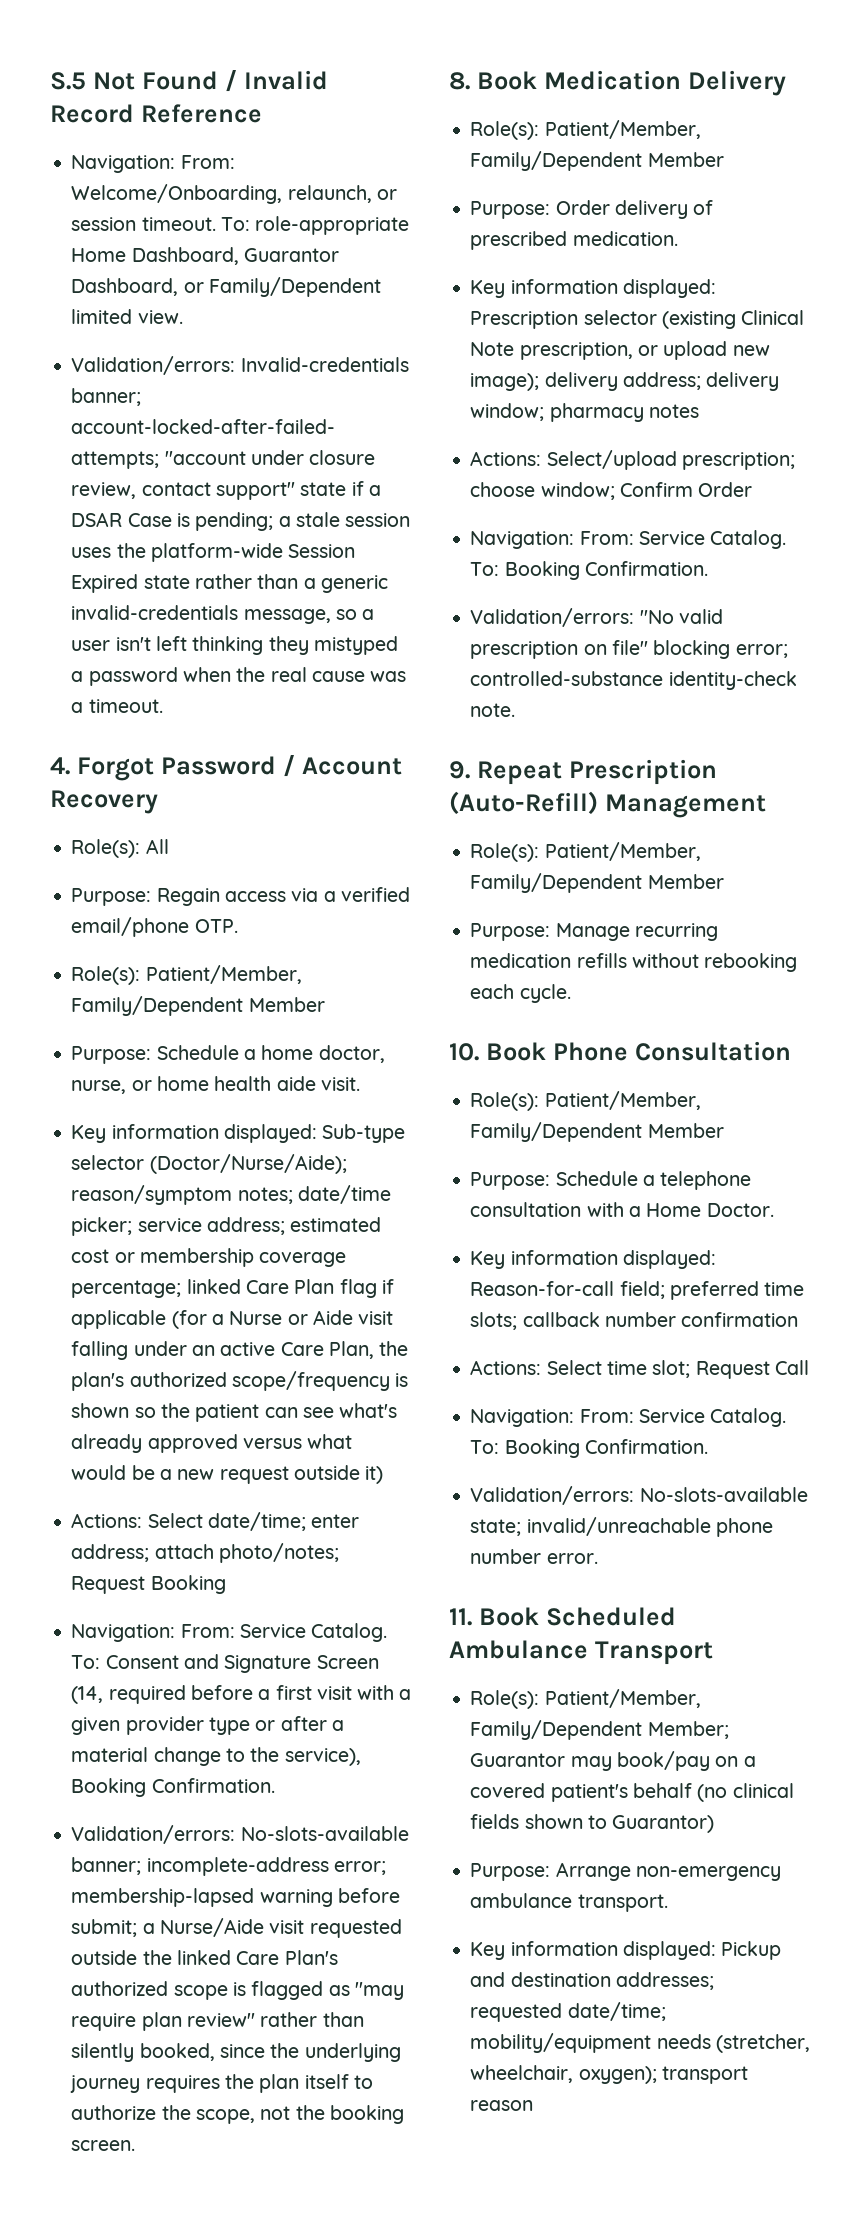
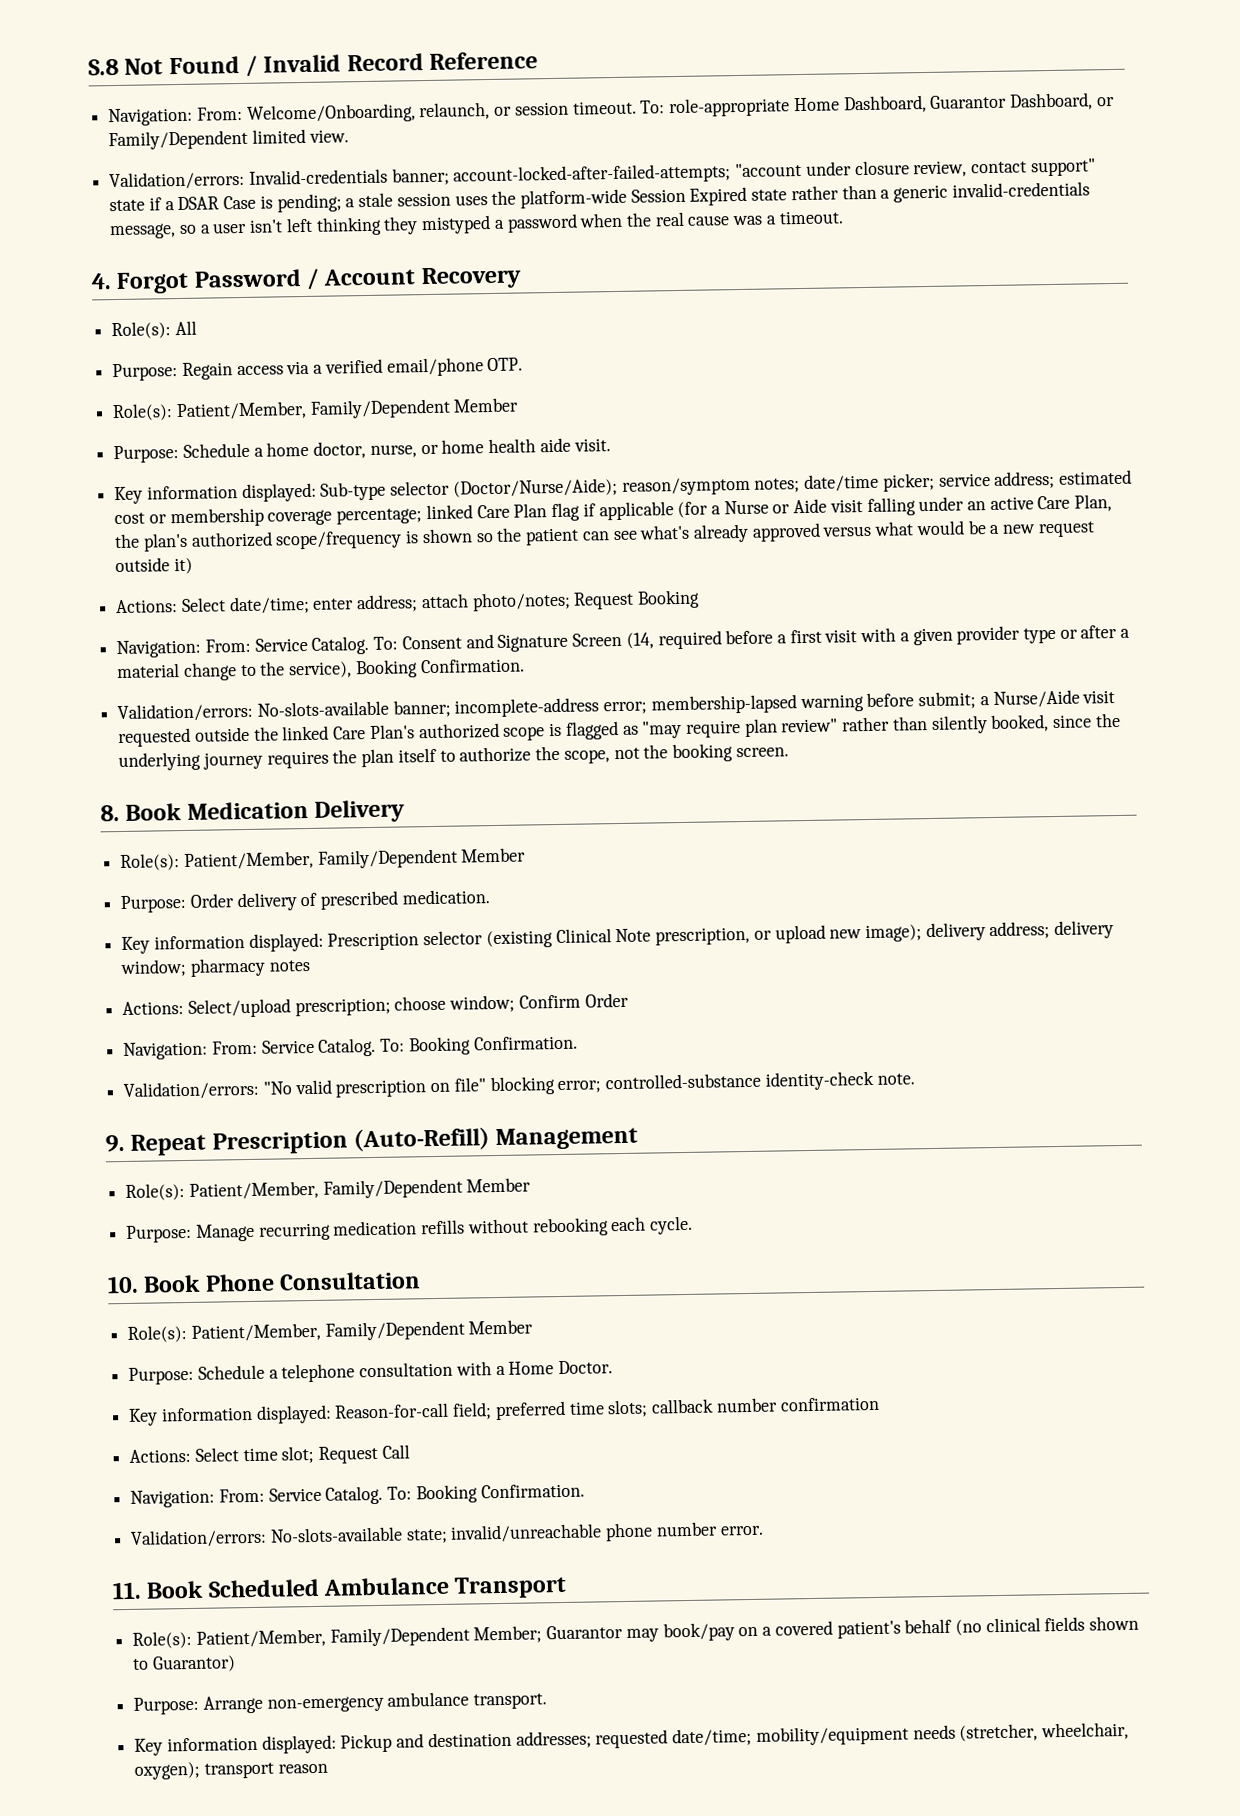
[50,72,86,90] S.5 -> [88,58,119,76] S.8

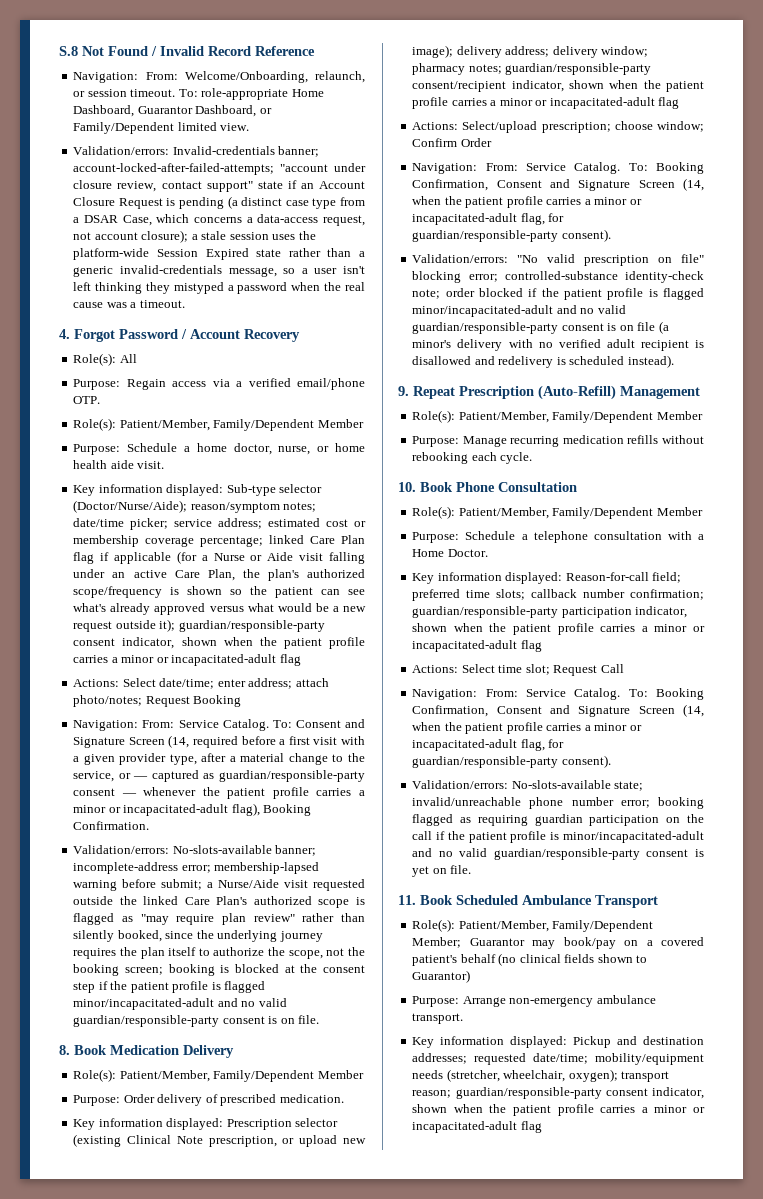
[164,193,342,213] a DSAR Case is pending; -> [300,181,365,189] [73,196,365,209] [73,214,365,226] [73,230,189,243] an Account Closure Request is pending (a distinct case type from a DSAR Case, which concerns a data-access request, not account closure);
[173,557,193,575] it) -> [159,619,325,632] [73,637,365,649] [73,654,301,666] it); guardian/responsible-party consent indicator, shown when the patient profile carries a minor or incapacitated-adult flag
[1023,627,1078,644] type or -> [169,754,197,765] type,
[289,661,353,679] service), -> [73,770,365,782] [73,787,365,799] [73,803,260,816] service, or — captured as guardian/responsible-party consent — whenever the patient profile carries a minor or incapacitated-adult flag),
[735,747,789,758] screen. -> [124,964,365,976] [73,981,266,993] [73,998,287,1010] [73,1015,320,1027] screen; booking is blocked at the consent step if the patient profile is flagged minor/incapacitated-adult and no valid guardian/responsible-party consent is on file.
[268,959,310,972] notes -> [468,63,652,75] [412,80,704,92] [412,97,680,109] notes; guardian/responsible-party consent/recipient indicator, shown when the patient profile carries a minor or incapacitated-adult flag
[473,1035,578,1051] Confirmation. -> [412,178,704,191] [412,196,642,208] [412,213,565,225] [412,229,611,242] Confirmation, Consent and Signature Screen (14, when the patient profile carries a minor or incapacitated-adult flag, for guardian/responsible-party consent).
[876,1073,915,1085] note. -> [412,288,704,300] [412,305,626,317] [412,321,669,334] [412,339,704,351] [412,355,674,368] note; order blocked if the patient profile is flagged minor/incapacitated-adult and no valid guardian/responsible-party consent is on file (a minor's delivery with no verified adult recipient is disallowed and redelivery is scheduled instead).
[779,1396,880,1412] confirmation -> [630,589,704,600] [412,606,688,618] [412,623,705,635] [412,640,542,652] confirmation; guardian/responsible-party participation indicator, shown when the patient profile carries a minor or incapacitated-adult flag
[480,1483,585,1499] Confirmation. -> [412,704,704,717] [412,722,642,734] [412,739,565,751] [412,755,611,768] Confirmation, Consent and Signature Screen (14, when the patient profile carries a minor or incapacitated-adult flag, for guardian/responsible-party consent).
[719,1525,764,1536] error. -> [620,797,704,809] [412,814,704,826] [412,831,704,843] [412,848,704,860] [412,865,472,877] error; booking flagged as requiring guardian participation on the call if the patient profile is minor/incapacitated-adult and no valid guardian/responsible-party consent is yet on file.
[277,1763,328,1774] reason -> [412,1087,704,1099] [412,1104,705,1116] [412,1121,542,1133] reason; guardian/responsible-party consent indicator, shown when the patient profile carries a minor or incapacitated-adult flag

